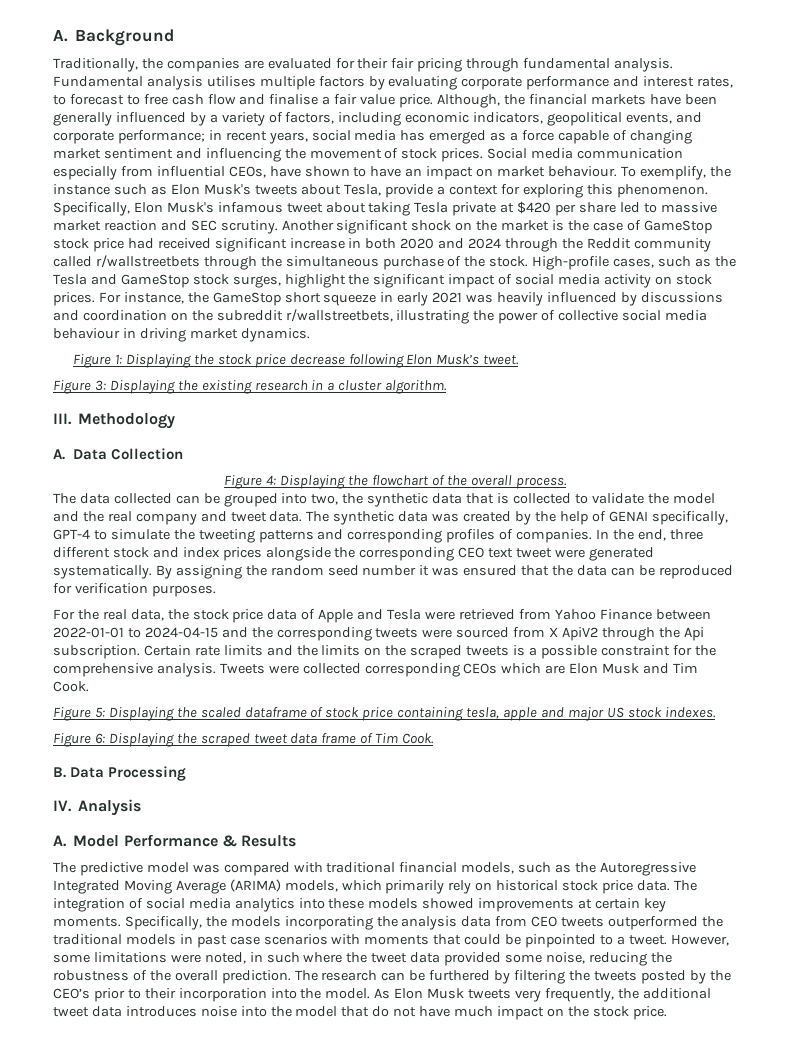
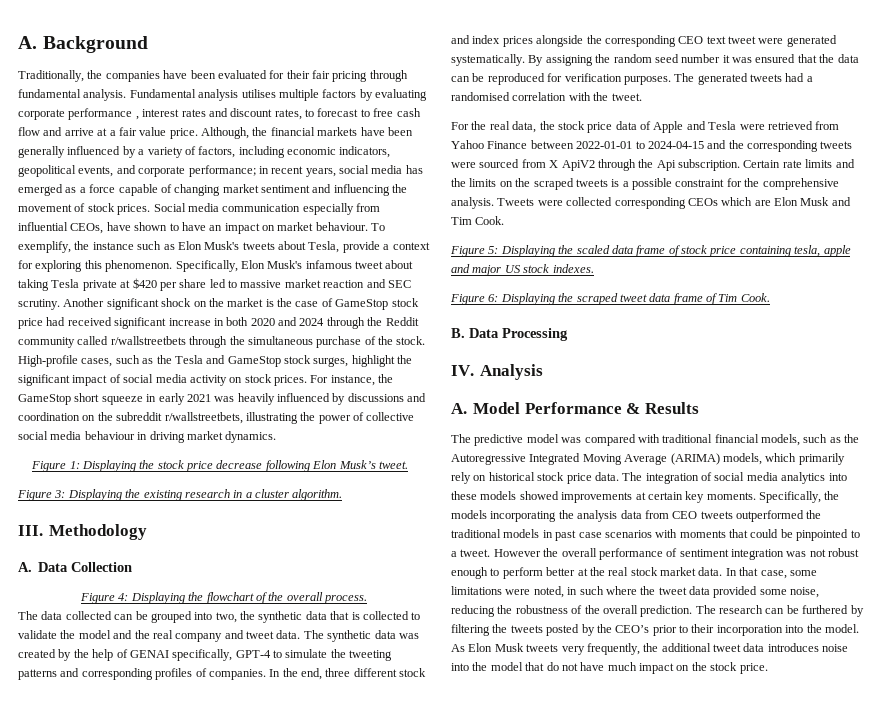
[243,60,264,69] are -> [163,70,216,79] have been
[613,76,695,87] and interest -> [135,108,273,120] , interest rates and discount
[269,94,319,105] finalise -> [64,128,108,136] arrive at
(216, 591) none -> [674,73,813,85] [451,92,642,101] The generated tweets had a randomised correlation with the tweet.
[244,707,307,718] dataframe -> [611,245,666,257] data frame
[670,934,729,946] However, -> [493,548,860,560] [451,567,787,579] However the overall performance of sentiment integration was not robust enough to perform better at the real stock market data. In that case,

